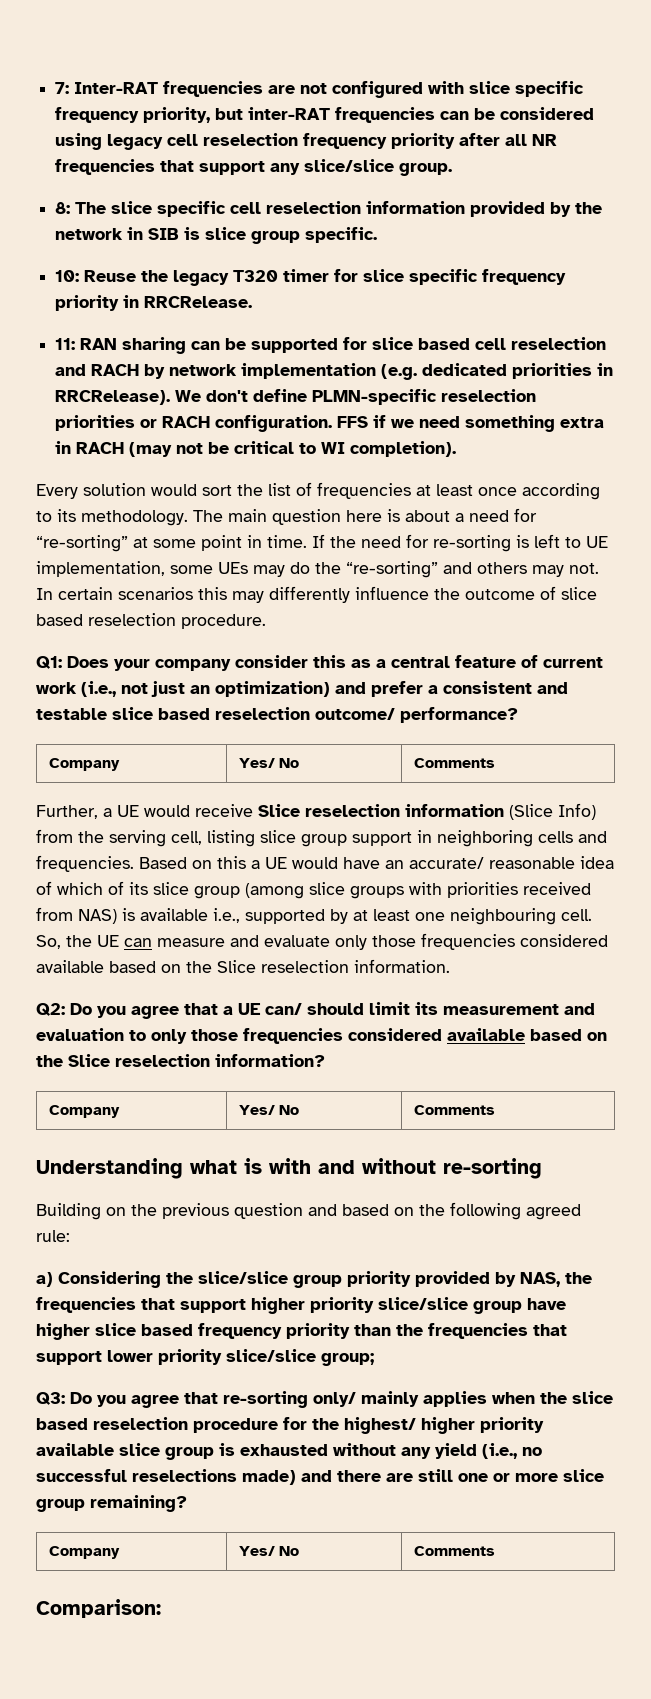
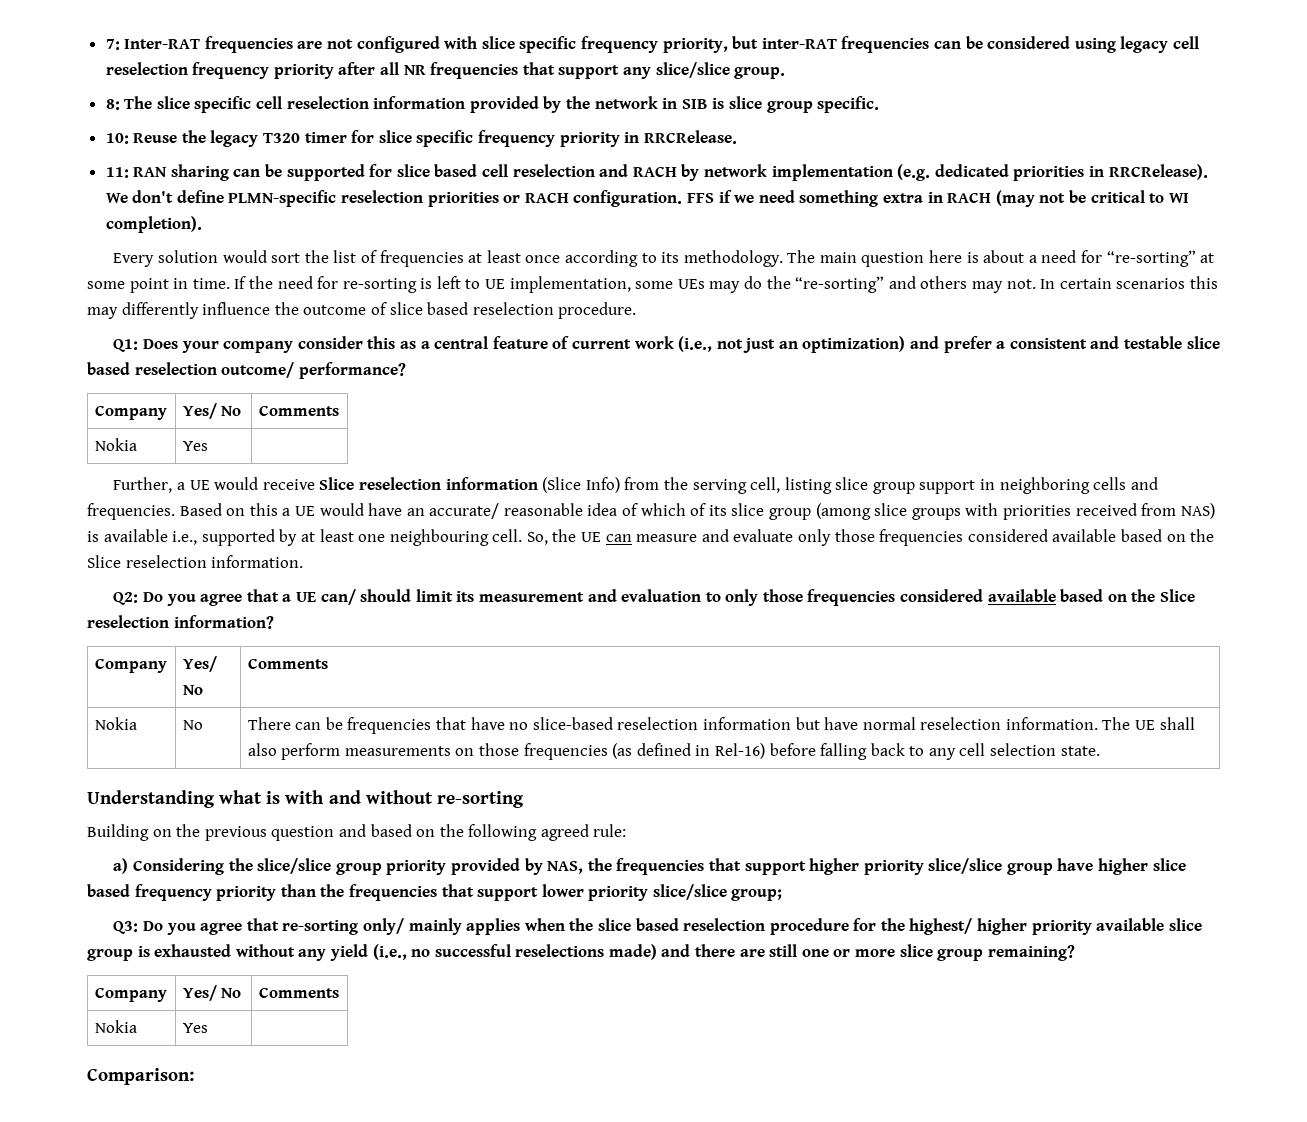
(495, 763) none -> [94,438,137,451] [182,441,208,451] // Nokia | Yes |
(495, 1110) none -> [94,717,137,730] [182,720,203,730] [247,717,1195,734] [247,743,1100,760] // Nokia | No | There can be frequencies that have no slice-based reselection information but have normal reselection information. The UE shall also perform measurements on those frequencies (as defined in Rel-16) before falling back to any cell selection state.
(495, 1551) none -> [94,1020,137,1033] [182,1023,208,1033] // Nokia | Yes |

